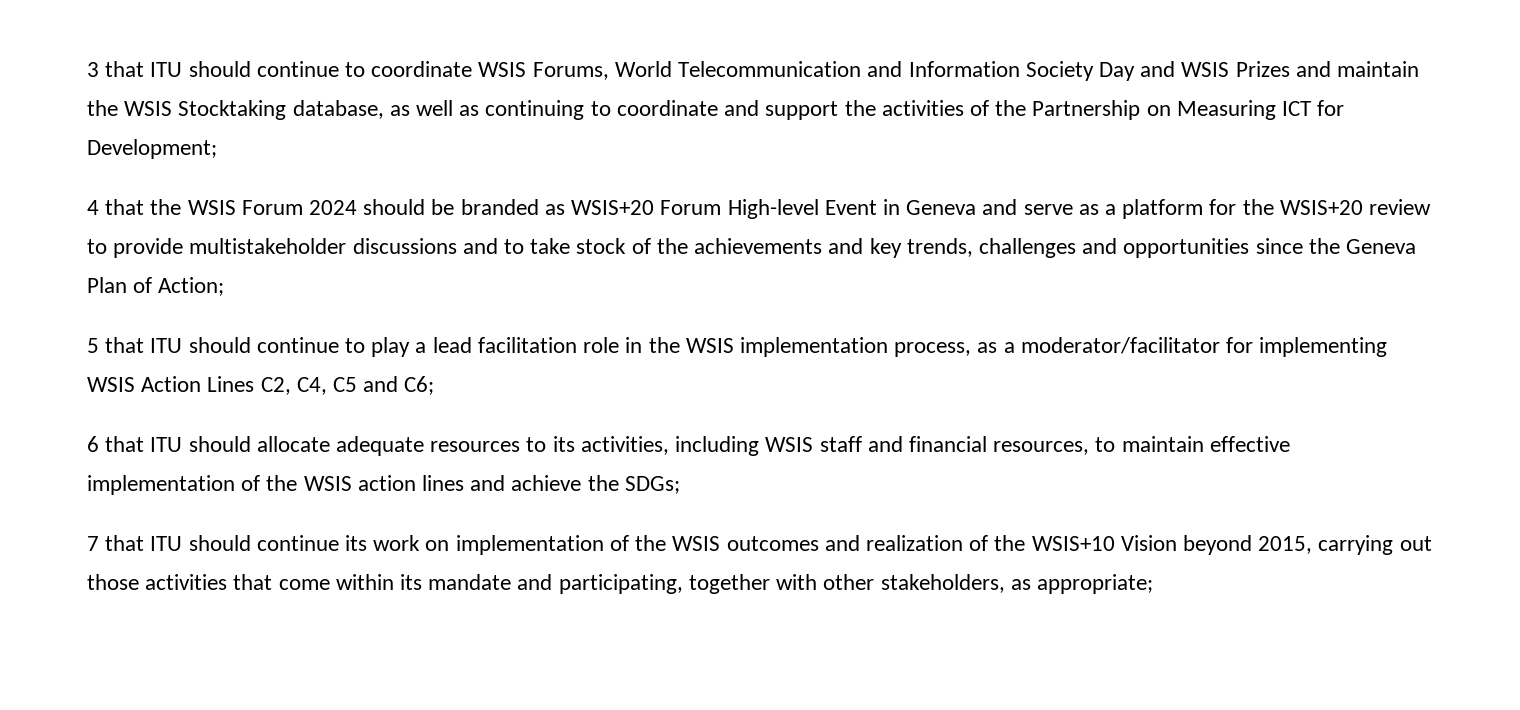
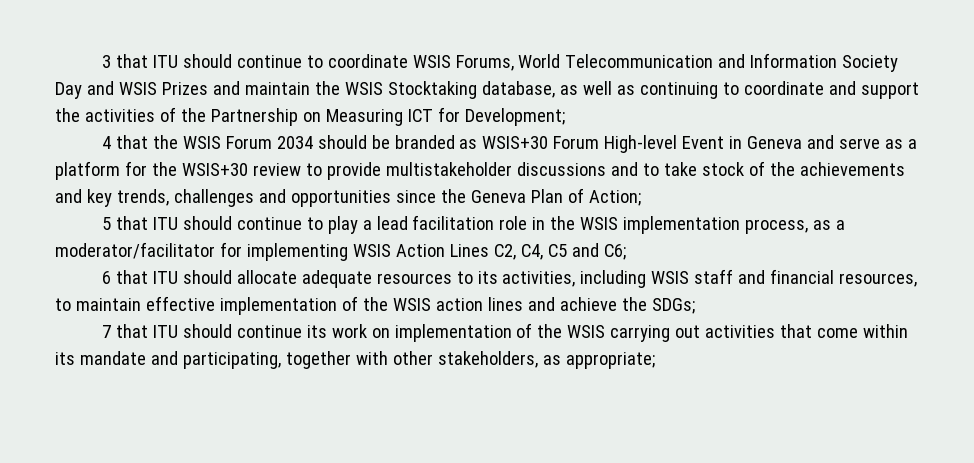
[309,200,358,215] 2024 -> [276,136,313,149] 2034
[571,200,655,215] WSIS+20 -> [482,136,549,149] WSIS+30
[1279,200,1363,215] WSIS+20 -> [181,163,248,176] WSIS+30
[726,535,1313,555] outcomes and realization of the WSIS+10 Vision beyond 2015, -> (606, 331) none
[87,574,139,590] those -> (701, 331) none

